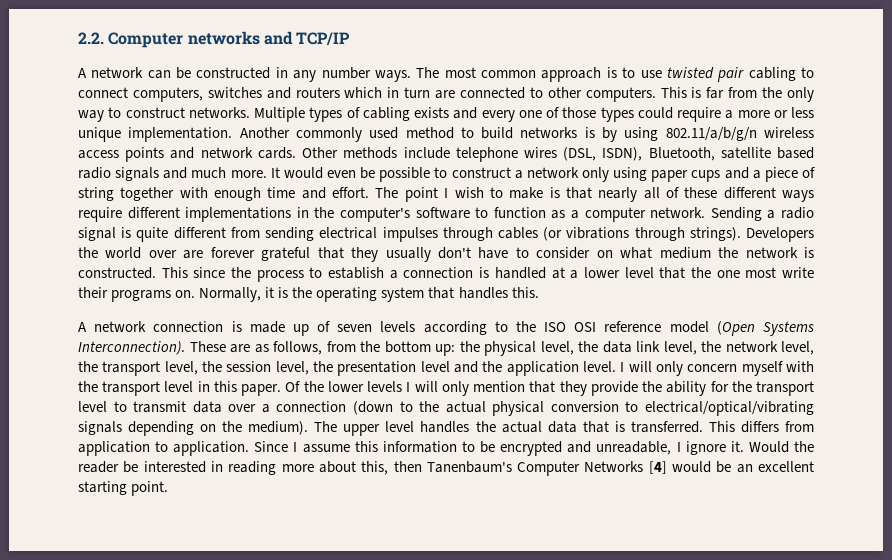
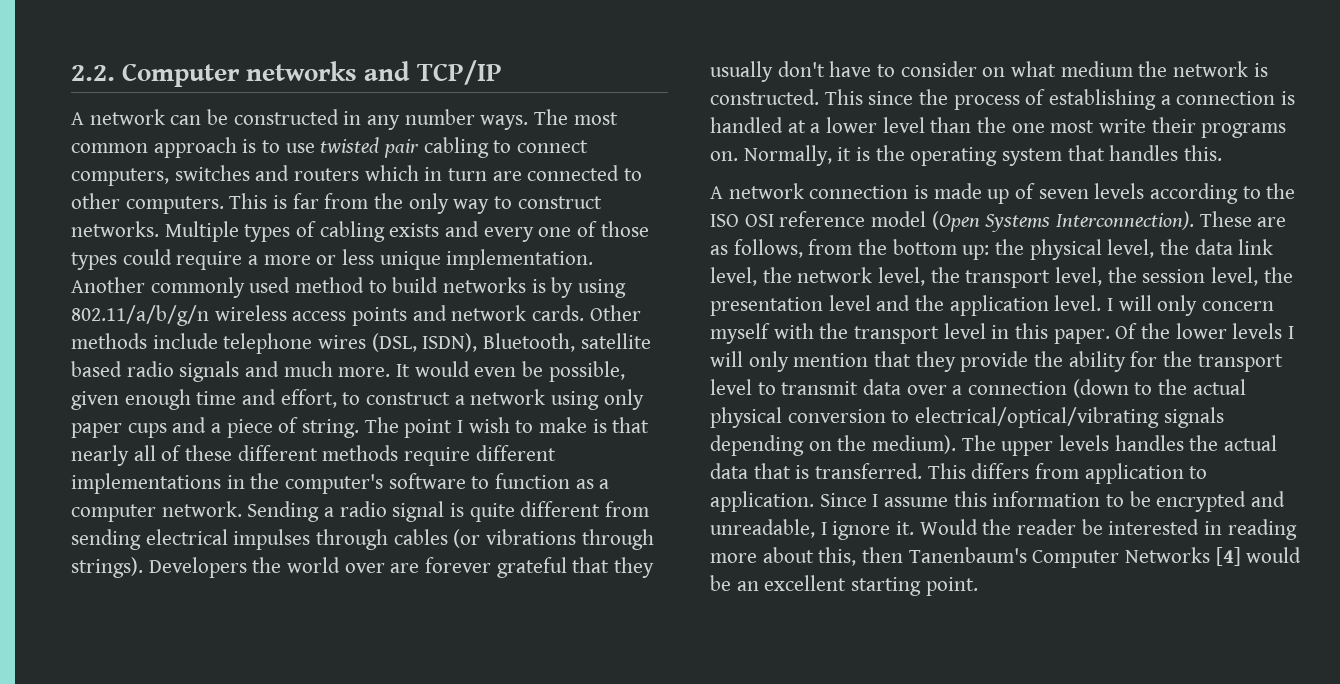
[379,167,431,182] possible -> [548,361,625,382] [71,389,337,410] possible, given enough time and effort,
[582,167,648,182] only using -> [551,389,644,410] using only
[78,187,370,201] string together with enough time and effort. -> [302,419,360,438] string.
[782,190,815,202] ways -> [322,445,399,461] methods
[309,267,385,279] to establish -> [1025,89,1157,110] of establishing
[659,267,686,279] that -> [930,117,972,133] than
[385,421,415,432] level -> [1059,435,1110,451] levels

